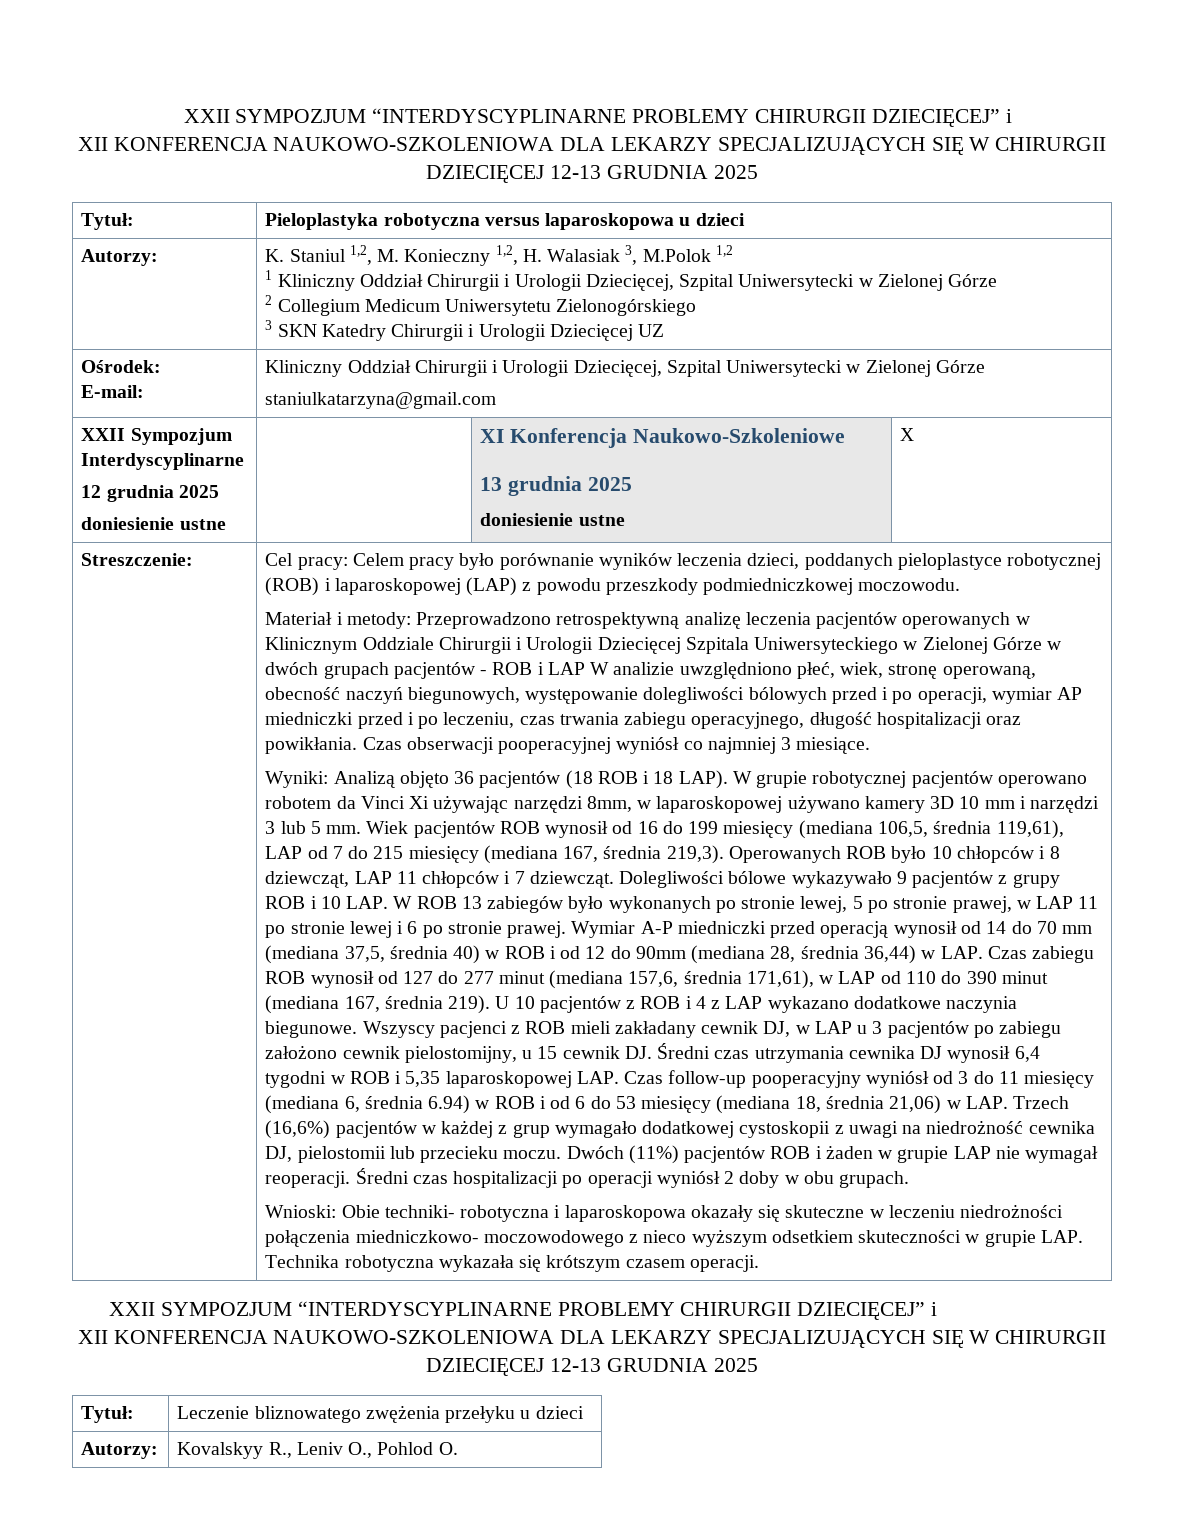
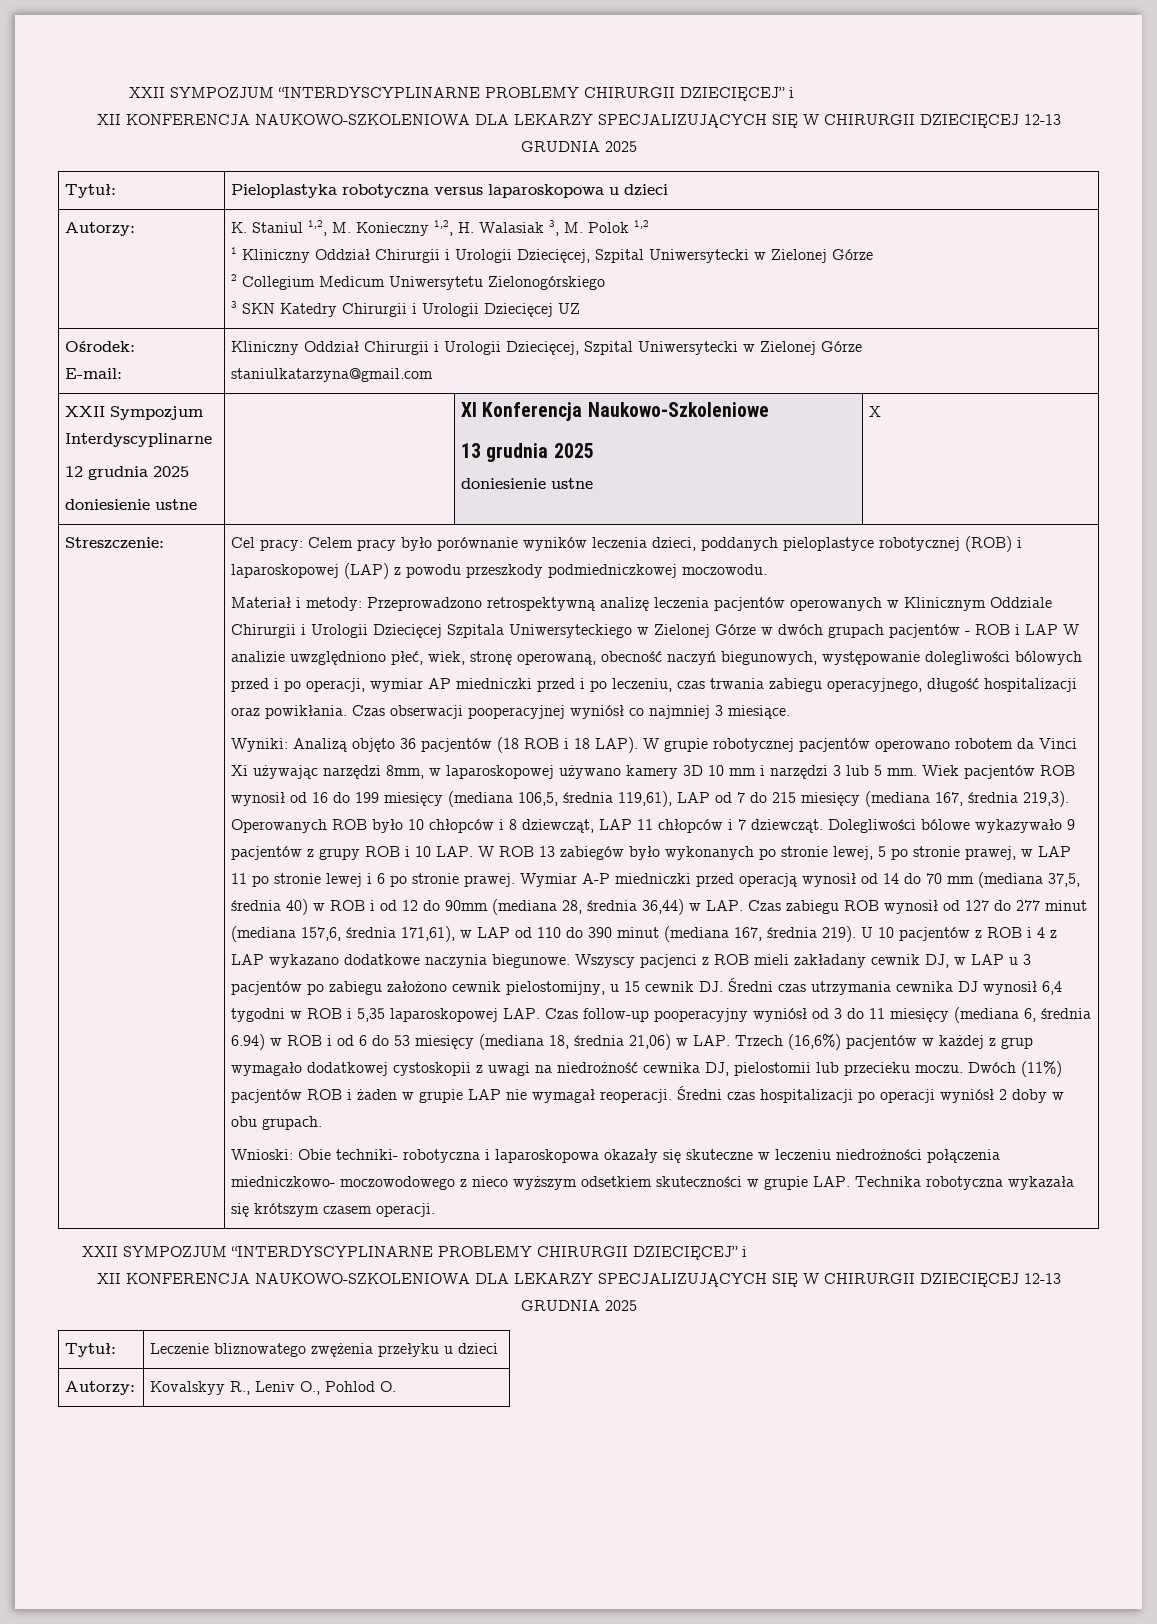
[642,249,711,262] M.Polok -> [564,222,630,233] M. Polok

